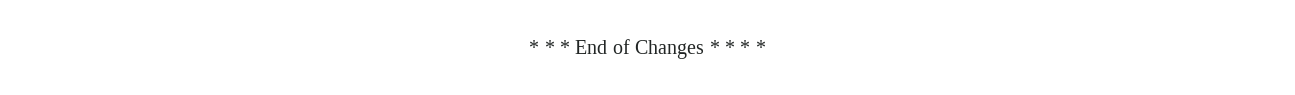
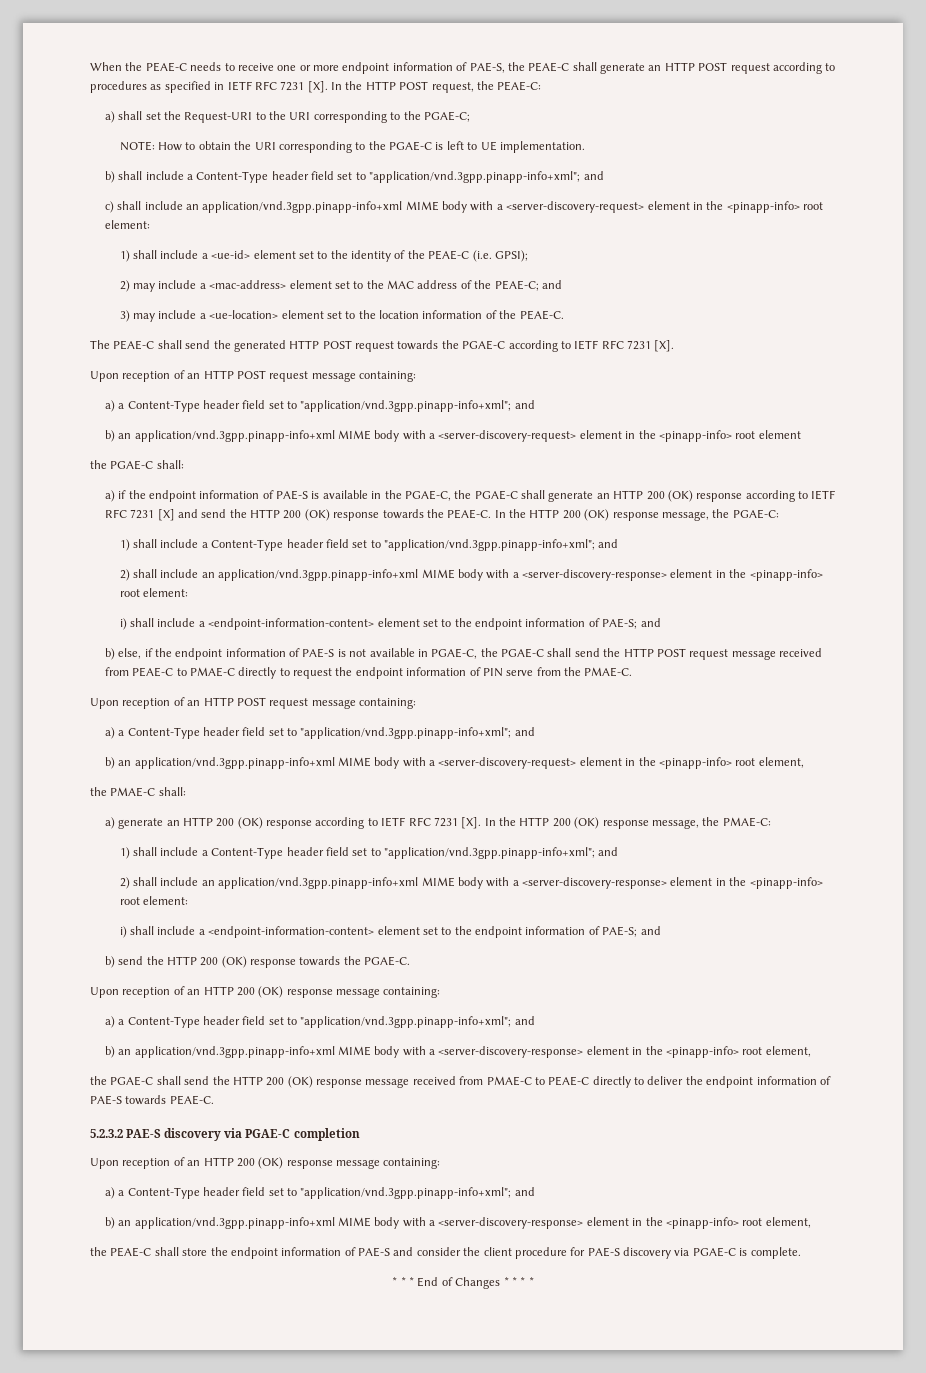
(529, 47) none -> [90,62,836,74] [90,81,542,93] [104,111,470,123] [119,141,585,153] [104,171,604,183] [104,201,824,213] [104,220,150,229] [119,250,528,262] [119,280,562,292] [119,310,564,322] [90,340,675,352] [90,370,416,382] [104,400,535,412] [104,430,801,442] [90,460,184,470] [104,490,836,502] [104,509,779,521] [119,539,619,551] [119,569,823,581] [119,588,189,597] [119,618,661,630] [104,648,823,660] [104,667,633,679] [90,697,416,709] [104,727,535,739] [104,757,804,769] [90,787,186,797] [104,817,771,829] [119,847,619,859] [119,877,823,889] [119,896,189,905] [119,926,661,938] [104,956,411,968] [90,986,441,998] [104,1016,535,1028] [104,1046,811,1058] [90,1076,831,1088] [90,1095,214,1105] [90,1128,360,1141] [90,1157,441,1169] [104,1187,535,1199] [104,1217,811,1229] [90,1247,801,1259] When the PEAE-C needs to receive one or more endpoint information of PAE-S, the PEAE-C shall generate an HTTP POST request according to procedures as specified in IETF RFC 7231 [X]. In the HTTP POST request, the PEAE-C: // a) shall set the Request-URI to the URI corresponding to the PGAE-C; // NOTE: How to obtain the URI corresponding to the PGAE-C is left to UE implementation. // b) shall include a Content-Type header field set to "application/vnd.3gpp.pinapp-info+xml"; and // c) shall include an application/vnd.3gpp.pinapp-info+xml MIME body with a <server-discovery-request> element in the <pinapp-info> root element: // 1) shall include a <ue-id> element set to the identity of the PEAE-C (i.e. GPSI); // 2) may include a <mac-address> element set to the MAC address of the PEAE-C; and // 3) may include a <ue-location> element set to the location information of the PEAE-C. // The PEAE-C shall send the generated HTTP POST request towards the PGAE-C according to IETF RFC 7231 [X]. // Upon reception of an HTTP POST request message containing: // a) a Content-Type header field set to "application/vnd.3gpp.pinapp-info+xml"; and // b) an application/vnd.3gpp.pinapp-info+xml MIME body with a <server-discovery-request> element in the <pinapp-info> root element // the PGAE-C shall: // a) if the endpoint information of PAE-S is available in the PGAE-C, the PGAE-C shall generate an HTTP 200 (OK) response according to IETF RFC 7231 [X] and send the HTTP 200 (OK) response towards the PEAE-C. In the HTTP 200 (OK) response message, the PGAE-C: // 1) shall include a Content-Type header field set to "application/vnd.3gpp.pinapp-info+xml"; and // 2) shall include an application/vnd.3gpp.pinapp-info+xml MIME body with a <server-discovery-response> element in the <pinapp-info> root element: // i) shall include a <endpoint-information-content> element set to the endpoint information of PAE-S; and // b) else, if the endpoint information of PAE-S is not available in PGAE-C, the PGAE-C shall send the HTTP POST request message received from PEAE-C to PMAE-C directly to request the endpoint information of PIN serve from the PMAE-C. // Upon reception of an HTTP POST request message containing: // a) a Content-Type header field set to "application/vnd.3gpp.pinapp-info+xml"; and // b) an application/vnd.3gpp.pinapp-info+xml MIME body with a <server-discovery-request> element in the <pinapp-info> root element, // the PMAE-C shall: // a) generate an HTTP 200 (OK) response according to IETF RFC 7231 [X]. In the HTTP 200 (OK) response message, the PMAE-C: // 1) shall include a Content-Type header field set to "application/vnd.3gpp.pinapp-info+xml"; and // 2) shall include an application/vnd.3gpp.pinapp-info+xml MIME body with a <server-discovery-response> element in the <pinapp-info> root element: // i) shall include a <endpoint-information-content> element set to the endpoint information of PAE-S; and // b) send the HTTP 200 (OK) response towards the PGAE-C. // Upon reception of an HTTP 200 (OK) response message containing: // a) a Content-Type header field set to "application/vnd.3gpp.pinapp-info+xml"; and // b) an application/vnd.3gpp.pinapp-info+xml MIME body with a <server-discovery-response> element in the <pinapp-info> root element, // the PGAE-C shall send the HTTP 200 (OK) response message received from PMAE-C to PEAE-C directly to deliver the endpoint information of PAE-S towards PEAE-C. // 5.2.3.2 PAE-S discovery via PGAE-C completion // Upon reception of an HTTP 200 (OK) response message containing: // a) a Content-Type header field set to "application/vnd.3gpp.pinapp-info+xml"; and // b) an application/vnd.3gpp.pinapp-info+xml MIME body with a <server-discovery-response> element in the <pinapp-info> root element, // the PEAE-C shall store the endpoint information of PAE-S and consider the client procedure for PAE-S discovery via PGAE-C is complete. //

